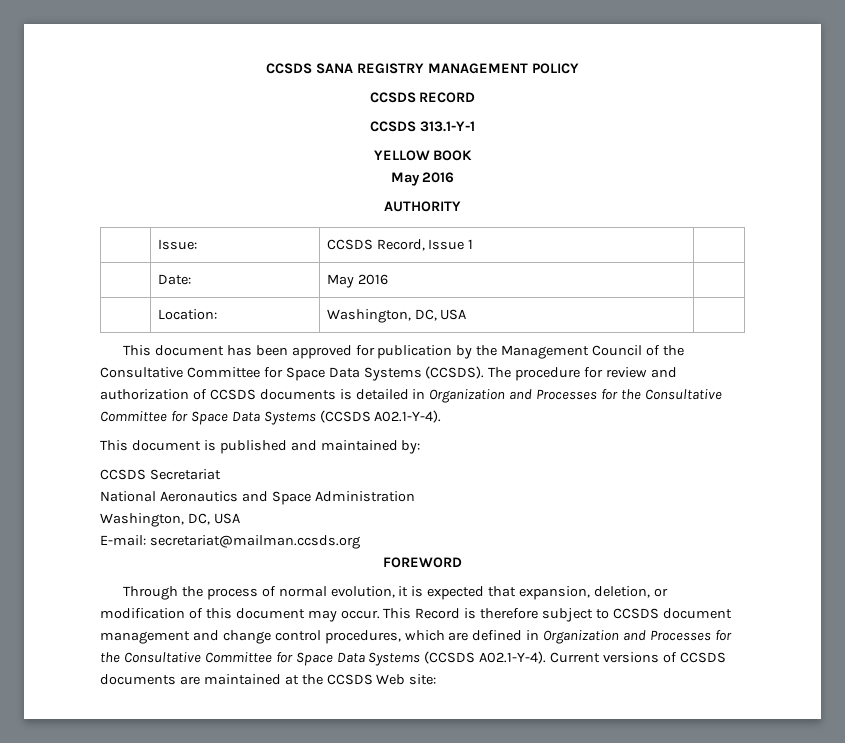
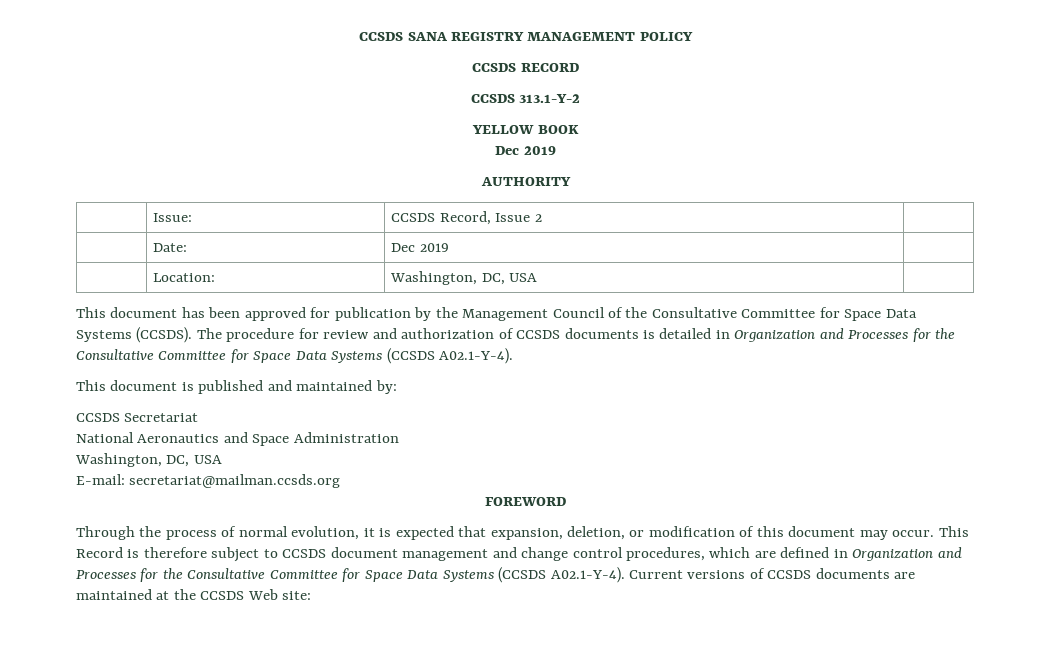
[419,121,475,132] 313.1-Y-1 -> [519,94,581,103] 313.1-Y-2
[390,172,455,186] May 2016 -> [495,146,556,155] Dec 2019
[468,239,474,249] 1 -> [534,214,542,222] 2
[326,274,388,288] May 2016 -> [391,243,449,252] Dec 2019

